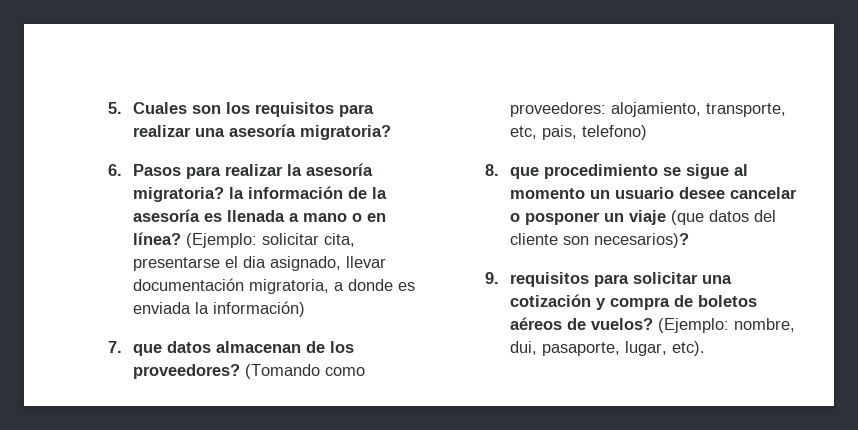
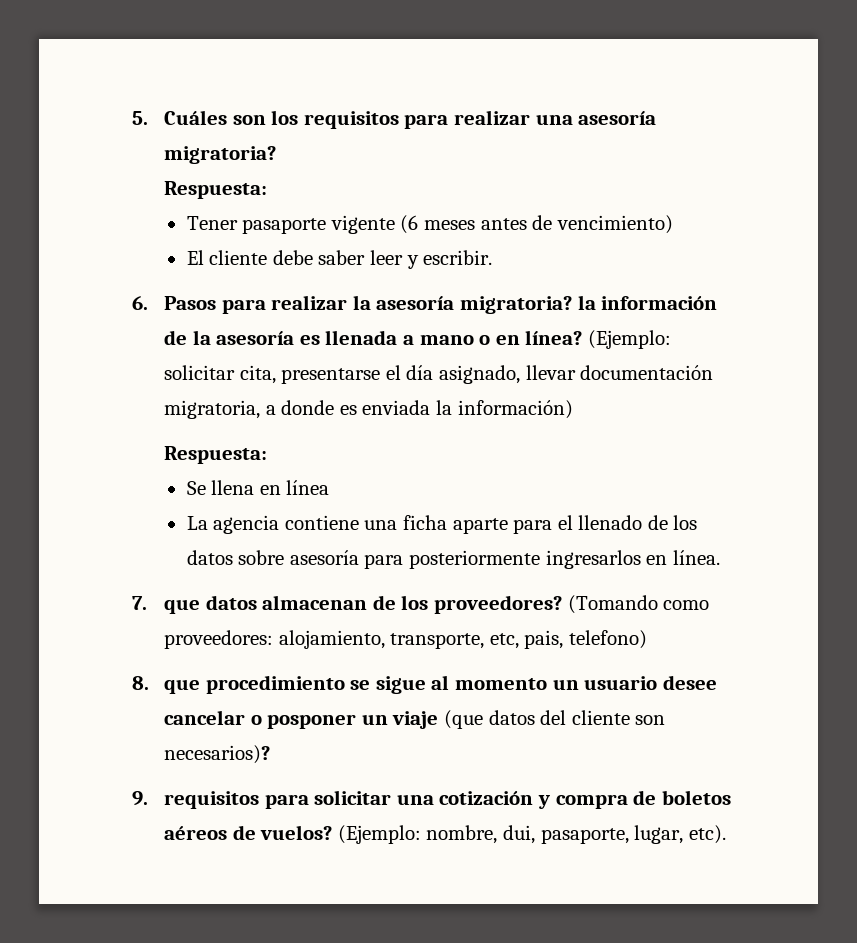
[132,102,187,114] Cuales -> [164,110,228,125] Cuáles
(391, 132) none -> [164,181,268,199] [186,215,673,234] [186,250,493,269] // Respuesta: // Tener pasaporte vigente (6 meses antes de vencimiento) // El cliente debe saber leer y escribir.
[242,256,266,268] dia -> [406,365,434,380] día
(305, 309) none -> [164,446,268,464] [186,480,330,495] [186,515,698,534] [186,550,720,569] // Respuesta: // Se llena en línea // La agencia contiene una ficha aparte para el llenado de los datos sobre asesoría para posteriormente ingresarlos en línea.

